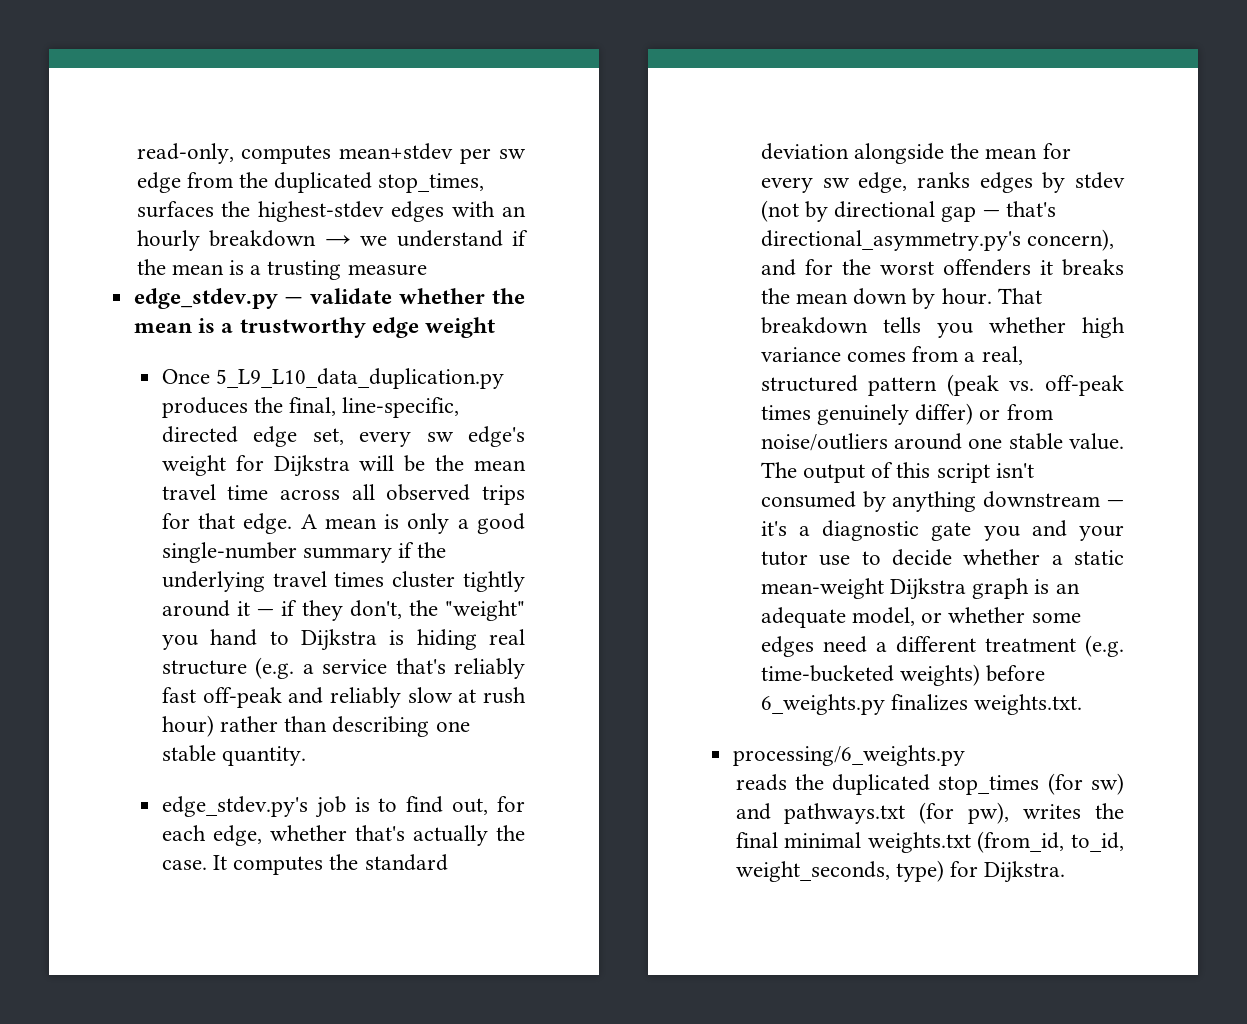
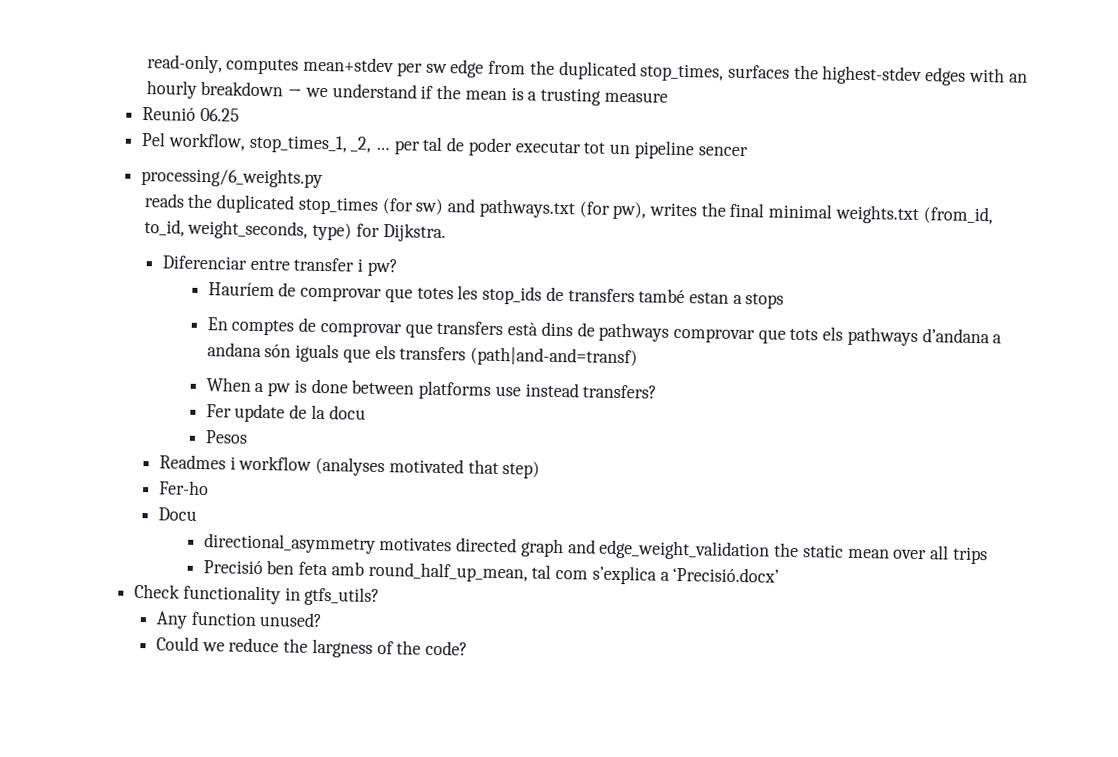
[134,288,525,309] [134,317,496,338] [161,368,505,389] [161,397,460,418] [161,426,525,447] [161,455,527,477] [161,484,525,505] [161,513,526,534] [161,542,447,563] [161,571,525,592] [161,600,525,621] [161,629,525,651] [161,657,525,679] [161,687,526,708] [161,715,470,737] [161,745,307,766] [161,796,526,818] [161,825,526,846] [161,854,448,875] [760,143,1071,164] [760,172,1125,193] [760,200,1056,222] [760,229,1115,251] [760,259,1124,276] [760,288,1042,309] [760,317,1125,338] [760,346,1023,365] [760,374,1124,396] [760,403,1053,425] [760,433,1124,451] [760,462,1034,483] [760,491,1124,512] [760,520,1124,541] [760,549,1124,566] [760,578,1080,600] [760,607,1081,628] [760,635,1124,657] [760,664,1046,686] [760,694,1083,715] edge_stdev.py — validate whether the mean is a trustworthy edge weight // Once 5_L9_L10_data_duplication.py produces the final, line-specific, directed edge set, every sw edge's weight for Dijkstra will be the mean travel time across all observed trips for that edge. A mean is only a good single-number summary if the underlying travel times cluster tightly around it — if they don't, the "weight" you hand to Dijkstra is hiding real structure (e.g. a service that's reliably fast off-peak and reliably slow at rush hour) rather than describing one stable quantity. // edge_stdev.py's job is to find out, for each edge, whether that's actually the case. It computes the standard deviation alongside the mean for every sw edge, ranks edges by stdev (not by directional gap — that's directional_asymmetry.py's concern), and for the worst offenders it breaks the mean down by hour. That breakdown tells you whether high variance comes from a real, structured pattern (peak vs. off-peak times genuinely differ) or from noise/outliers around one stable value. The output of this script isn't consumed by anything downstream — it's a diagnostic gate you and your tutor use to decide whether a static mean-weight Dijkstra graph is an adequate model, or whether some edges need a different treatment (e.g. time-bucketed weights) before 6_weights.py finalizes weights.txt. -> [142,106,240,122] [141,131,748,160] Reunió 06.25 // Pel workflow, stop_times_1, _2, … per tal de poder executar tot un pipeline sencer
(1066, 872) none -> [161,255,398,277] [207,282,785,309] [206,317,1003,347] [206,342,639,368] [205,377,658,400] [205,403,366,423] [204,430,248,444] [158,454,541,479] [158,480,209,496] [157,507,197,521] [203,533,988,565] [202,560,780,585] [134,583,381,607] [155,611,324,629] [155,636,469,658] // Diferenciar entre transfer i pw? // Hauríem de comprovar que totes les stop_ids de transfers també estan a stops // En comptes de comprovar que transfers està dins de pathways comprovar que tots els pathways d’andana a andana són iguals que els transfers (path|and-and=transf) // When a pw is done between platforms use instead transfers? // Fer update de la docu // Pesos // Readmes i workflow (analyses motivated that step) // Fer-ho // Docu // directional_asymmetry motivates directed graph and edge_weight_validation the static mean over all trips // Precisió ben feta amb round_half_up_mean, tal com s’explica a ‘Precisió.docx’ // Check functionality in gtfs_utils? // Any function unused? // Could we reduce the largness of the code?

